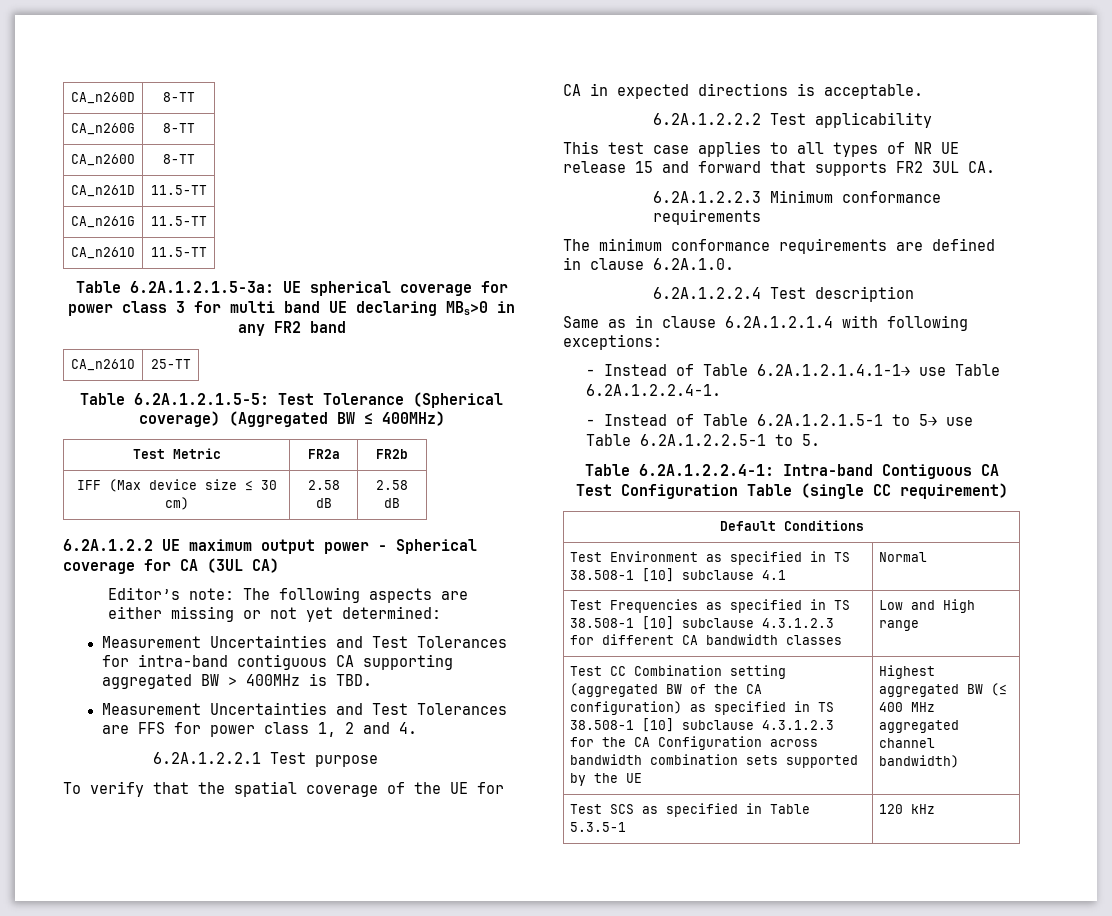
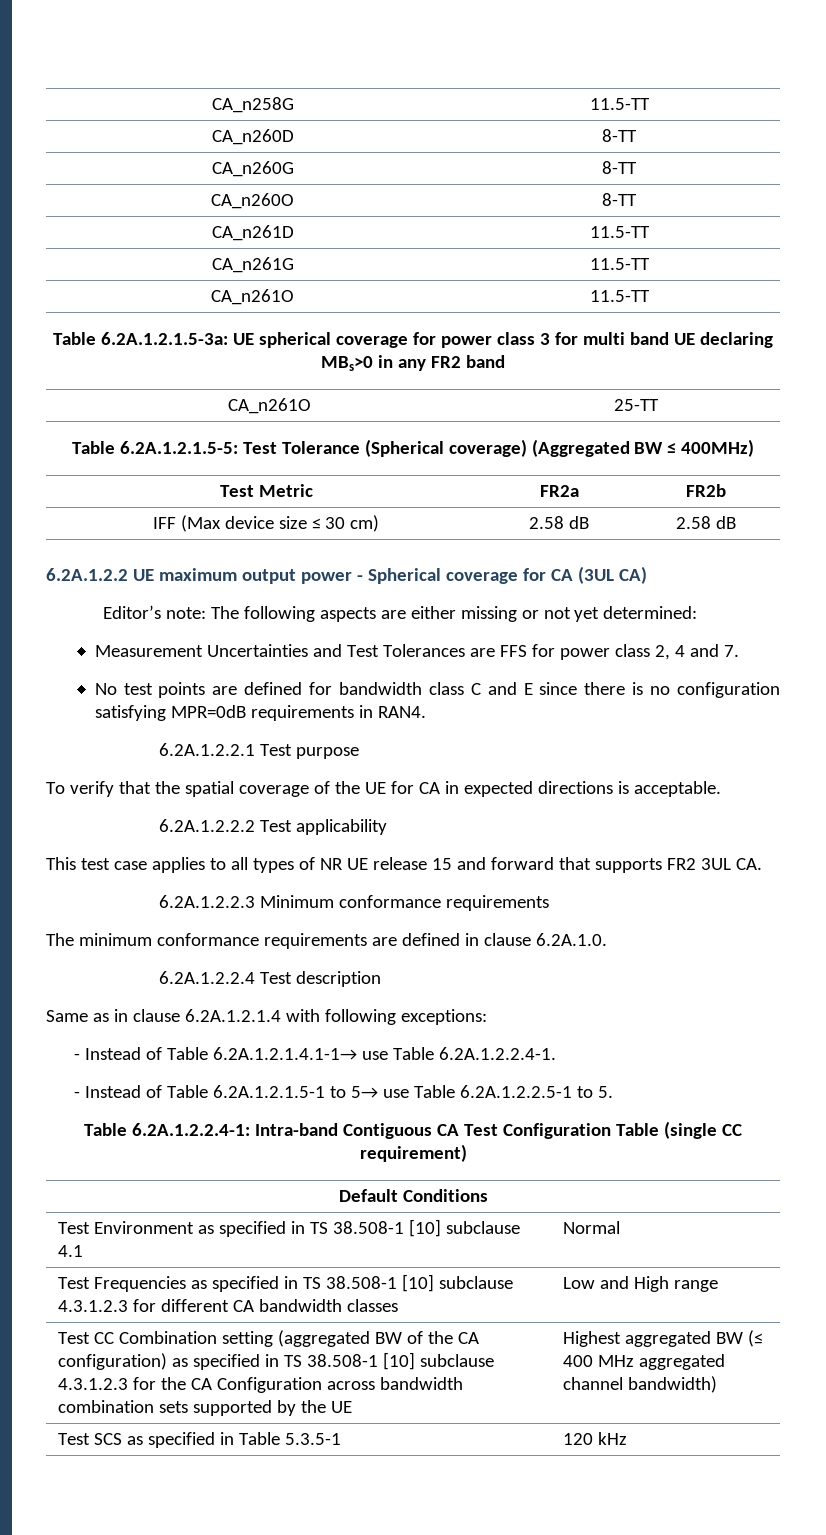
(71, 98) none -> [211,97,294,113] [589,98,650,110] CA_n258G | 11.5-TT //
[101,635,507,648] [101,654,453,670] [101,673,372,689] // Measurement Uncertainties and Test Tolerances for intra-band contiguous CA supporting aggregated BW > 400MHz is TBD. -> (698, 612) none
[317,722,417,737] 1, 2 and 4. -> [654,644,739,660] [94,682,781,698] [94,705,426,721] 2, 4 and 7. // No test points are defined for bandwidth class C and E since there is no configuration satisfying MPR=0dB requirements in RAN4.

